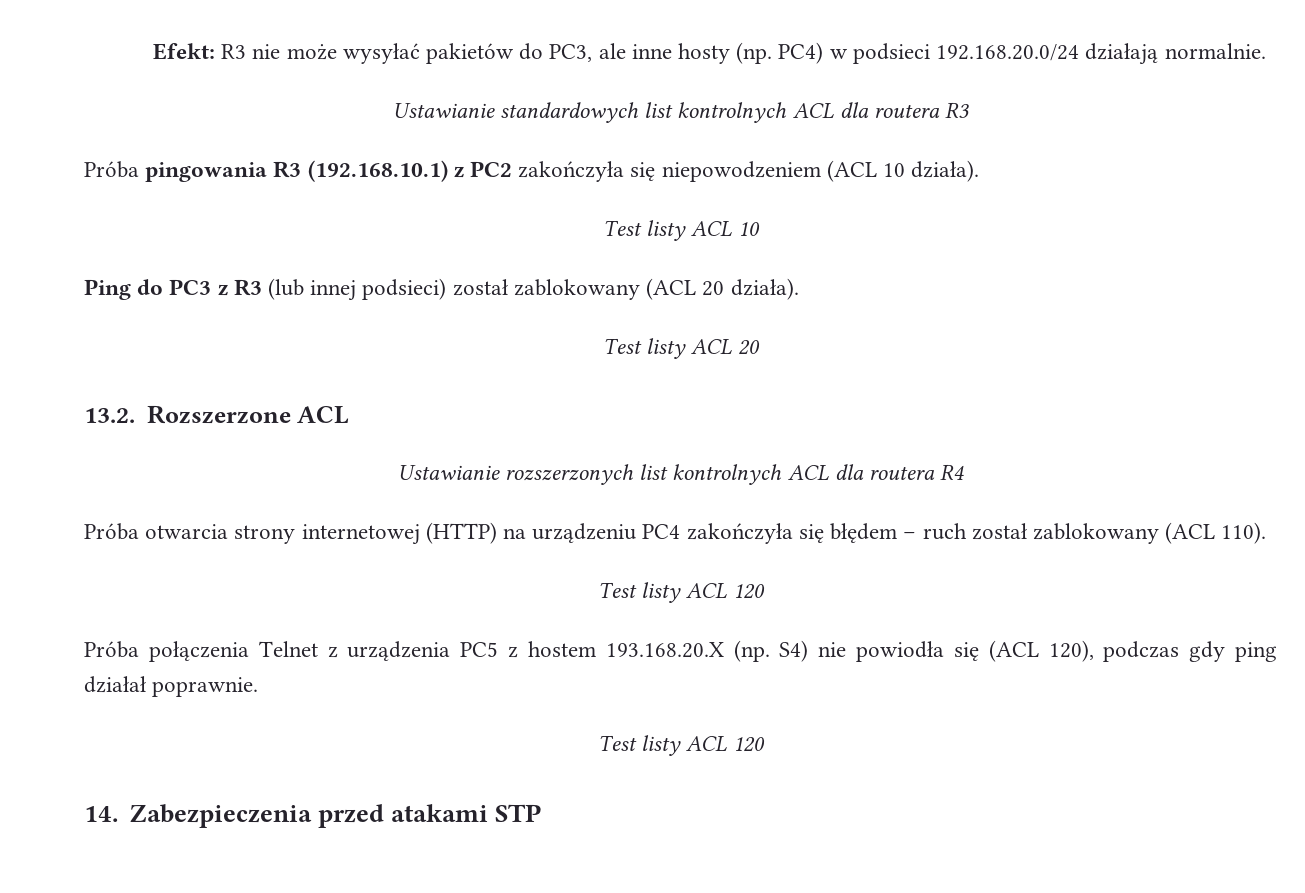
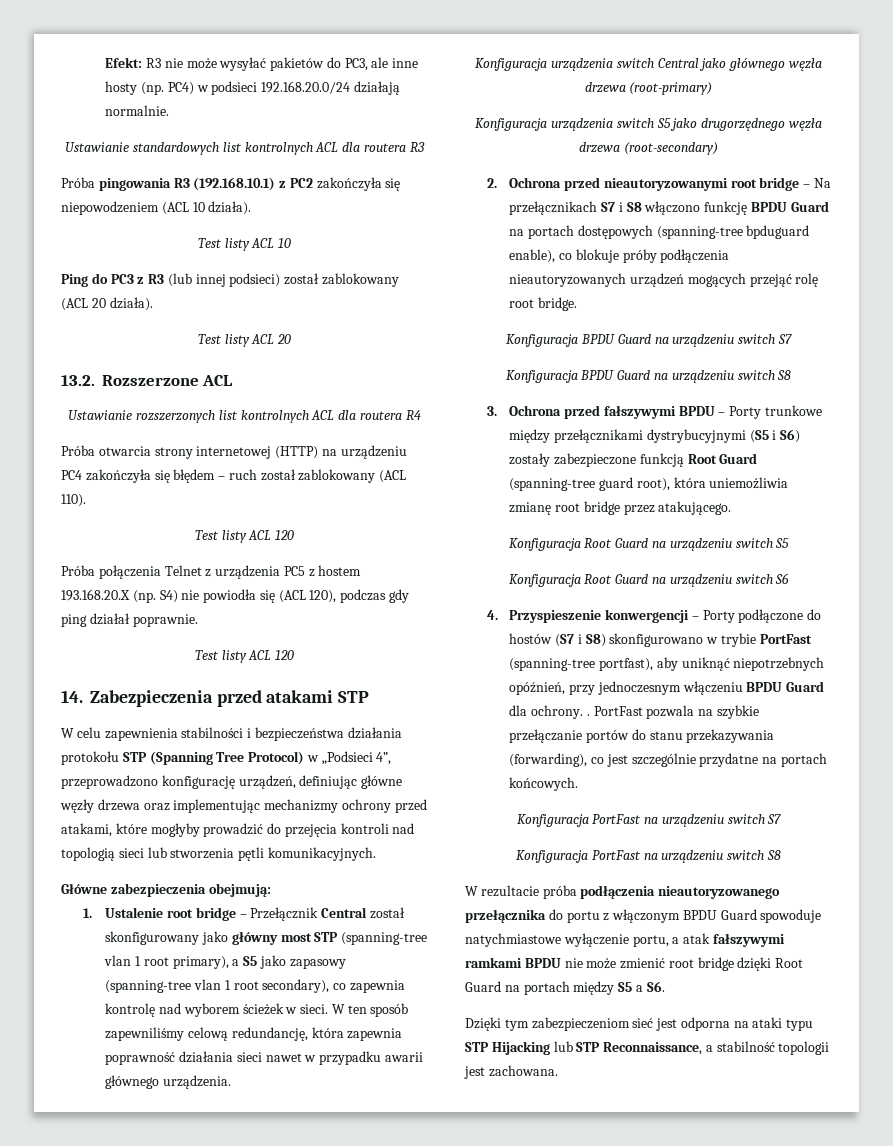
(541, 813) none -> [61,727,402,741] [61,751,392,765] [61,775,403,789] [60,799,427,813] [61,823,415,837] [61,847,376,861] [61,883,271,897] [83,907,405,921] [105,931,428,945] [104,955,346,969] [105,979,405,993] [105,1003,409,1017] [105,1027,403,1041] [105,1051,423,1065] [105,1075,231,1089] [475,58,822,71] [584,82,713,95] [475,118,822,131] [579,142,718,155] [487,177,831,191] [509,201,829,215] [509,225,810,239] [509,249,730,263] [509,273,819,287] [509,297,577,311] [506,334,792,347] [505,370,792,383] [487,405,822,419] [509,429,801,443] [509,453,758,467] [509,477,789,491] [509,501,732,515] [508,538,790,551] [508,573,790,587] [487,609,822,623] [509,633,812,647] [509,657,825,671] [509,681,825,695] [509,705,759,719] [509,729,775,743] [509,753,827,767] [509,777,579,791] [516,814,782,827] [516,850,781,863] [465,885,781,899] [465,909,822,923] [465,933,785,947] [465,957,804,971] [465,981,665,995] [465,1017,814,1031] [465,1041,830,1055] [464,1065,558,1079] // W celu zapewnienia stabilności i bezpieczeństwa działania protokołu STP (Spanning Tree Protocol) w „Podsieci 4”, przeprowadzono konfigurację urządzeń, definiując główne węzły drzewa oraz implementując mechanizmy ochrony przed atakami, które mogłyby prowadzić do przejęcia kontroli nad topologią sieci lub stworzenia pętli komunikacyjnych. // Główne zabezpieczenia obejmują: // 1. Ustalenie root bridge – Przełącznik Central został skonfigurowany jako główny most STP (spanning-tree vlan 1 root primary), a S5 jako zapasowy (spanning-tree vlan 1 root secondary), co zapewnia kontrolę nad wyborem ścieżek w sieci. W ten sposób zapewniliśmy celową redundancję, która zapewnia poprawność działania sieci nawet w przypadku awarii głównego urządzenia. // Konfiguracja urządzenia switch Central jako głównego węzła drzewa (root-primary) // Konfiguracja urządzenia switch S5 jako drugorzędnego węzła drzewa (root-secondary) // 2. Ochrona przed nieautoryzowanymi root bridge – Na przełącznikach S7 i S8 włączono funkcję BPDU Guard na portach dostępowych (spanning-tree bpduguard enable), co blokuje próby podłączenia nieautoryzowanych urządzeń mogących przejąć rolę root bridge. // Konfiguracja BPDU Guard na urządzeniu switch S7 // Konfiguracja BPDU Guard na urządzeniu switch S8 // 3. Ochrona przed fałszywymi BPDU – Porty trunkowe między przełącznikami dystrybucyjnymi (S5 i S6) zostały zabezpieczone funkcją Root Guard (spanning-tree guard root), która uniemożliwia zmianę root bridge przez atakującego. // Konfiguracja Root Guard na urządzeniu switch S5 // Konfiguracja Root Guard na urządzeniu switch S6 // 4. Przyspieszenie konwergencji – Porty podłączone do hostów (S7 i S8) skonfigurowano w trybie PortFast (spanning-tree portfast), aby uniknąć niepotrzebnych opóźnień, przy jednoczesnym włączeniu BPDU Guard dla ochrony. . PortFast pozwala na szybkie przełączanie portów do stanu przekazywania (forwarding), co jest szczególnie przydatne na portach końcowych. // Konfiguracja PortFast na urządzeniu switch S7 // Konfiguracja PortFast na urządzeniu switch S8 // W rezultacie próba podłączenia nieautoryzowanego przełącznika do portu z włączonym BPDU Guard spowoduje natychmiastowe wyłączenie portu, a atak fałszywymi ramkami BPDU nie może zmienić root bridge dzięki Root Guard na portach między S5 a S6. // Dzięki tym zabezpieczeniom sieć jest odporna na ataki typu STP Hijacking lub STP Reconnaissance, a stabilność topologii jest zachowana.

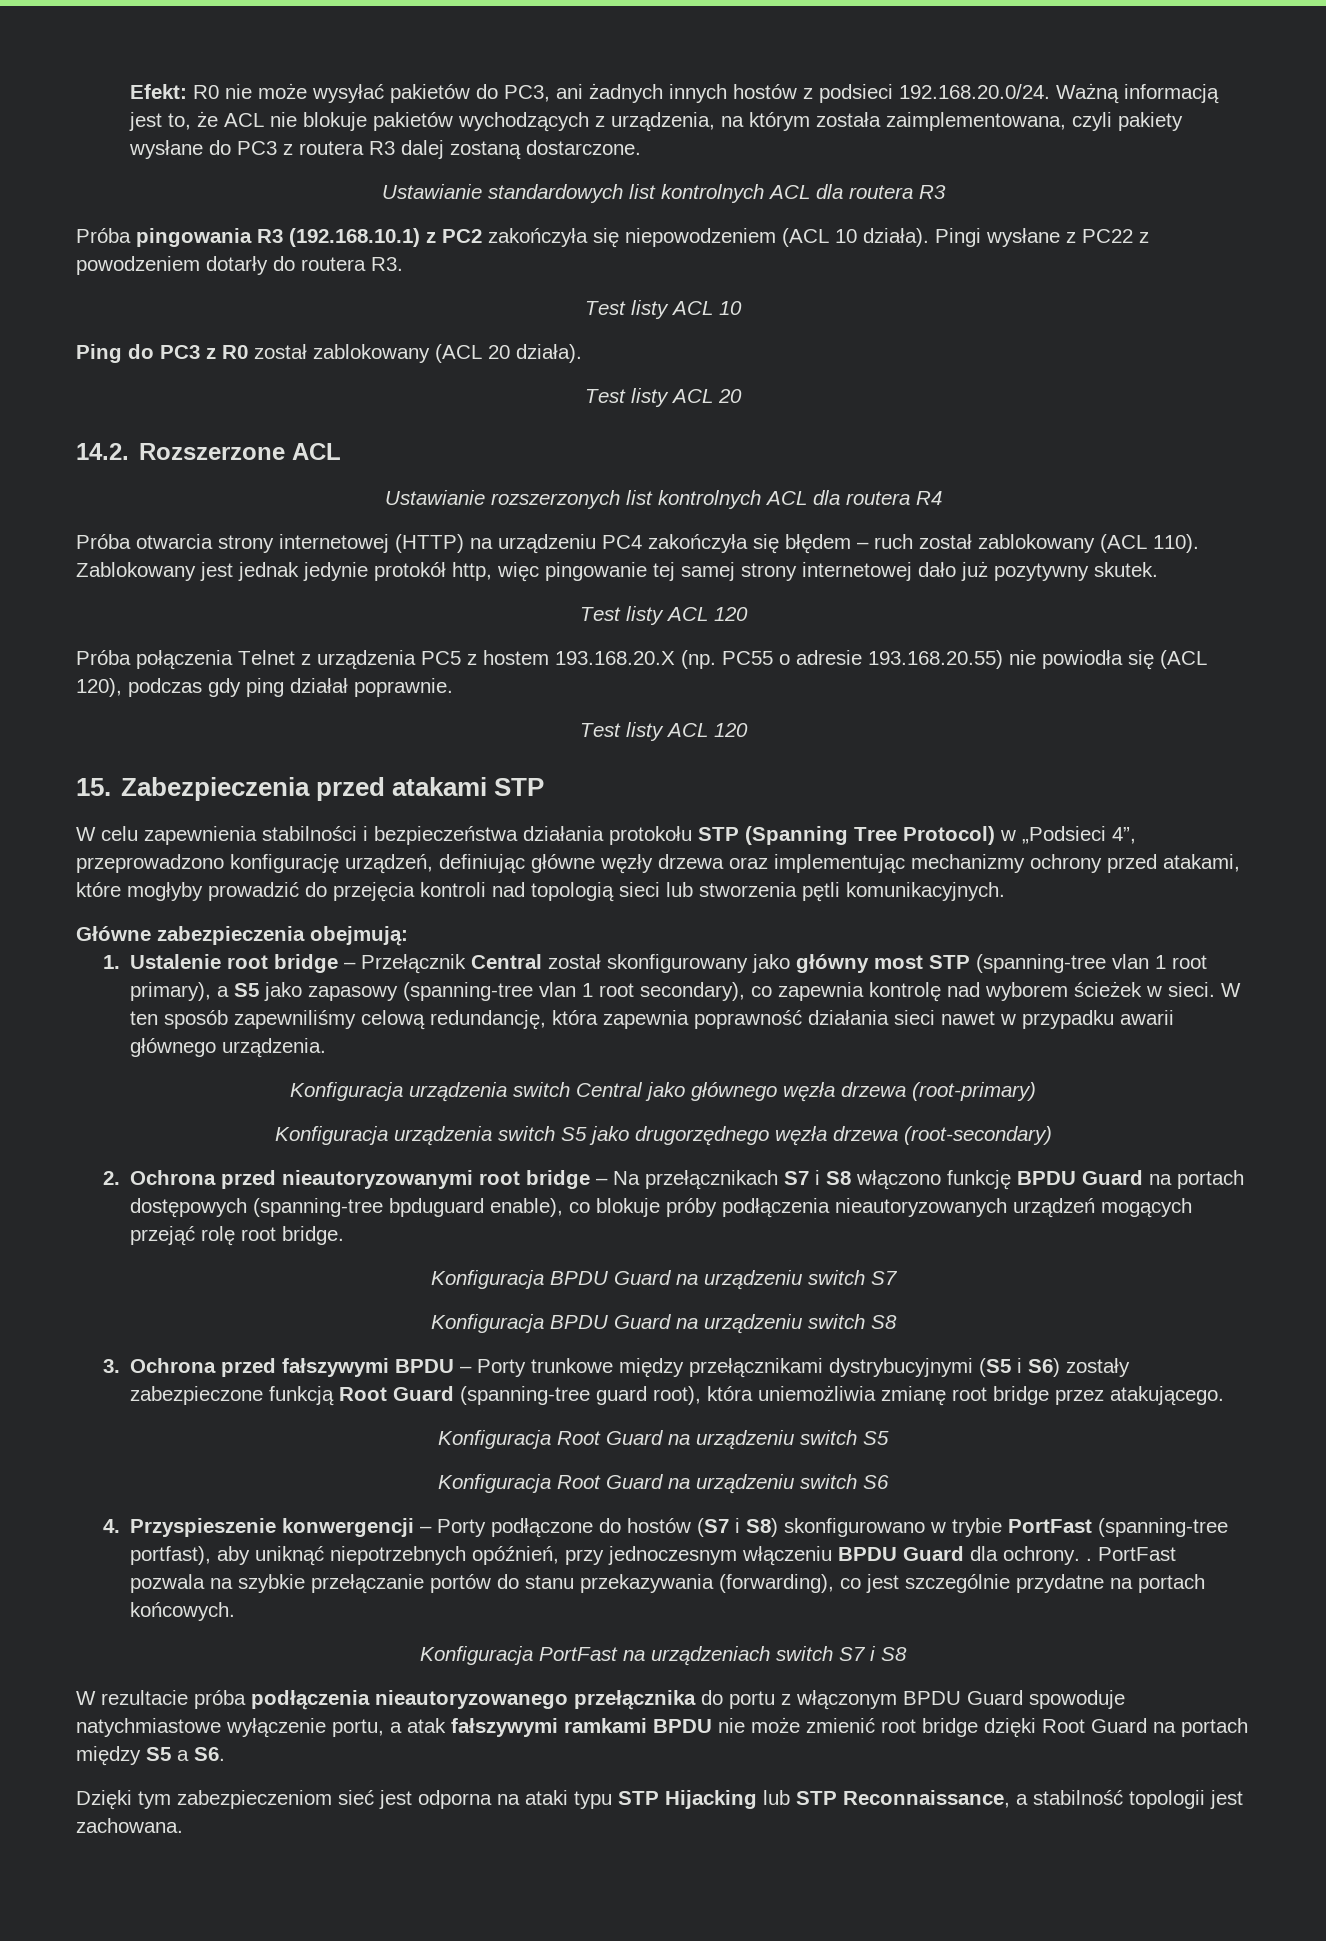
[145,58,161,68] R3 -> [192,85,219,99] R0
[371,57,419,68] [105,81,400,95] [105,105,170,116] ale inne hosty (np. PC4) w podsieci 192.168.20.0/24 działają normalnie. -> [555,83,1219,104] [128,111,1183,132] [128,140,641,160] ani żadnych innych hostów z podsieci 192.168.20.0/24. Ważną informacją jest to, że ACL nie blokuje pakietów wychodzących z urządzenia, na którym została zaimplementowana, czyli pakiety wysłane do PC3 z routera R3 dalej zostaną dostarczone.
(252, 208) none -> [935,228,1149,247] [76,256,403,275] Pingi wysłane z PC22 z powodzeniem dotarły do routera R3.
[148,273,281,287] R3 (lub innej podsieci) -> [222,345,248,359] R0
[61,375,95,386] 13.2. -> [76,443,129,460] 14.2.
(86, 500) none -> [76,561,1158,582] Zablokowany jest jednak jedynie protokół http, więc pingowanie tej samej strony internetowej dało już pozytywny skutek.
[159,590,178,603] S4) -> [722,650,1003,669] PC55 o adresie 193.168.20.55)
[61,690,83,703] 14. -> [76,778,111,796] 15.
[661,814,782,827] [516,850,765,863] urządzeniu switch S7 // Konfiguracja PortFast na urządzeniu switch -> [651,1646,876,1666] urządzeniach switch S7 i

